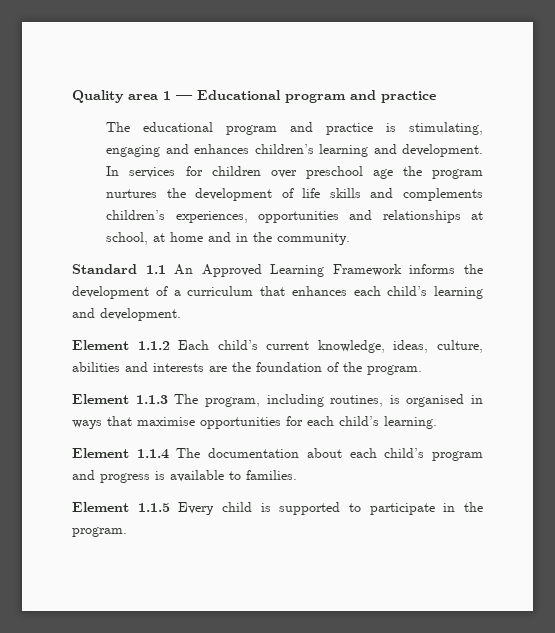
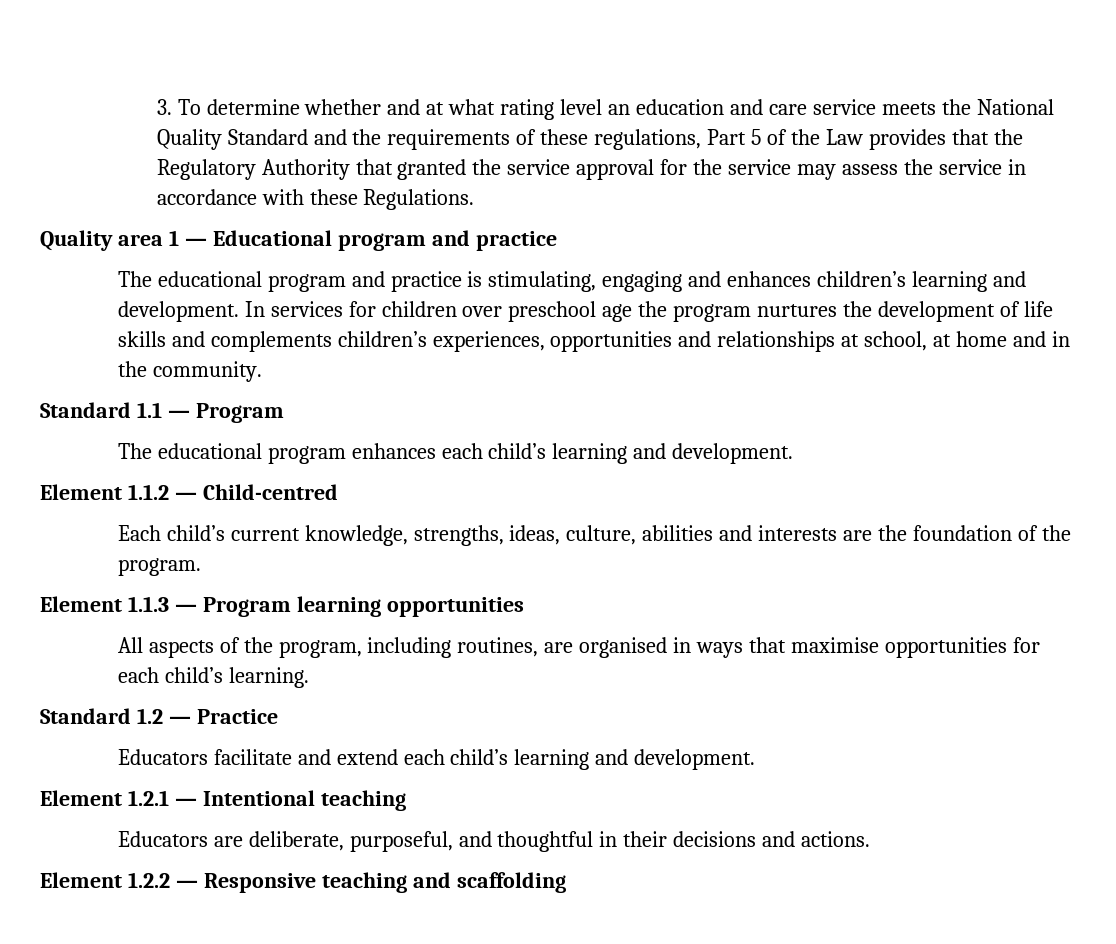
(72, 96) none -> [156,99,1054,120] [156,129,1023,150] [156,159,1026,180] [156,189,475,210] 3. To determine whether and at what rating level an education and care service meets the National Quality Standard and the requirements of these regulations, Part 5 of the Law provides that the Regulatory Authority that granted the service approval for the service may assess the service in accordance with these Regulations. //
[174,264,483,277] [72,286,285,299] An Approved Learning Framework informs the development of a curriculum that -> [167,403,284,423] [117,443,346,464] — Program // The educational program
(170, 345) none -> [174,484,338,500] — Child-centred //
(385, 346) none -> [413,525,504,546] strengths,
[174,394,199,404] The -> [174,596,524,617] [117,637,273,658] — Program learning opportunities // All aspects of the
[389,395,400,404] is -> [544,642,574,653] are
[72,448,484,461] [72,470,297,483] [72,502,484,515] [72,527,127,537] Element 1.1.4 The documentation about each child’s program and progress is available to families. // Element 1.1.5 Every child is supported to participate in the program. -> [40,708,278,724] [117,749,756,770] [40,790,406,811] [117,831,871,852] [40,872,566,893] Standard 1.2 — Practice // Educators facilitate and extend each child’s learning and development. // Element 1.2.1 — Intentional teaching // Educators are deliberate, purposeful, and thoughtful in their decisions and actions. // Element 1.2.2 — Responsive teaching and scaffolding

